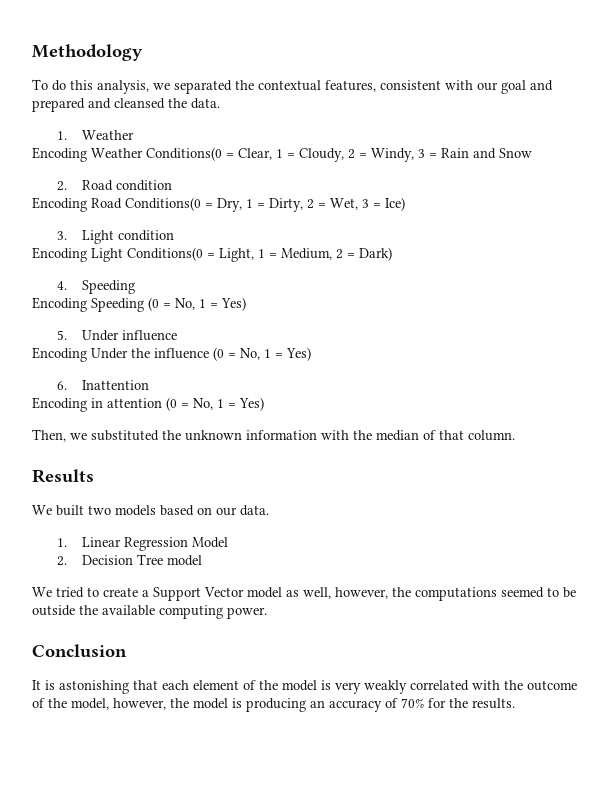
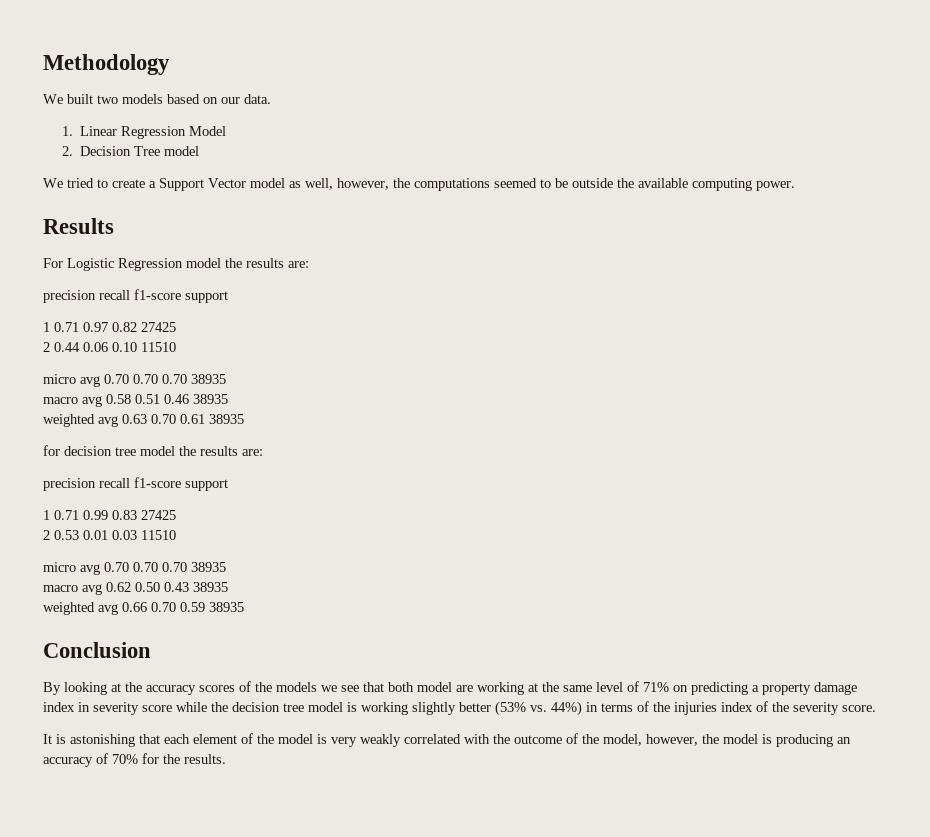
[32,79,553,94] [32,98,220,112] [57,130,135,140] [32,147,532,162] [57,180,173,191] [32,197,405,212] [57,230,175,244] [32,247,392,262] [57,280,136,294] [32,297,246,312] [57,330,178,341] [32,347,311,362] [57,380,150,390] [32,397,264,412] [32,429,515,442] [32,469,94,483] // To do this analysis, we separated the contextual features, consistent with our goal and prepared and cleansed the data. // 1. Weather // Encoding Weather Conditions(0 = Clear, 1 = Cloudy, 2 = Windy, 3 = Rain and Snow // 2. Road condition // Encoding Road Conditions(0 = Dry, 1 = Dirty, 2 = Wet, 3 = Ice) // 3. Light condition // Encoding Light Conditions(0 = Light, 1 = Medium, 2 = Dark) // 4. Speeding // Encoding Speeding (0 = No, 1 = Yes) // 5. Under influence // Encoding Under the influence (0 = No, 1 = Yes) // 6. Inattention // Encoding in attention (0 = No, 1 = Yes) // Then, we substituted the unknown information with the median of that column. // Results -> (170, 64) none
[32,644,127,658] Conclusion -> [43,218,114,234] [43,258,309,271] [43,289,228,303] [43,322,176,332] [43,342,176,352] [43,374,226,387] [43,394,228,407] [43,414,244,427] [43,445,263,456] [43,477,228,491] [43,510,176,520] [43,530,176,540] [43,562,226,575] [43,582,228,595] [43,602,244,615] [43,642,151,658] [43,681,857,695] [43,701,876,716] Results // For Logistic Regression model the results are: // precision recall f1-score support // 1 0.71 0.97 0.82 27425 // 2 0.44 0.06 0.10 11510 // micro avg 0.70 0.70 0.70 38935 // macro avg 0.58 0.51 0.46 38935 // weighted avg 0.63 0.70 0.61 38935 // for decision tree model the results are: // precision recall f1-score support // 1 0.71 0.99 0.83 27425 // 2 0.53 0.01 0.03 11510 // micro avg 0.70 0.70 0.70 38935 // macro avg 0.62 0.50 0.43 38935 // weighted avg 0.66 0.70 0.59 38935 // Conclusion // By looking at the accuracy scores of the models we see that both model are working at the same level of 71% on predicting a property damage index in severity score while the decision tree model is working slightly better (53% vs. 44%) in terms of the injuries index of the severity score.

